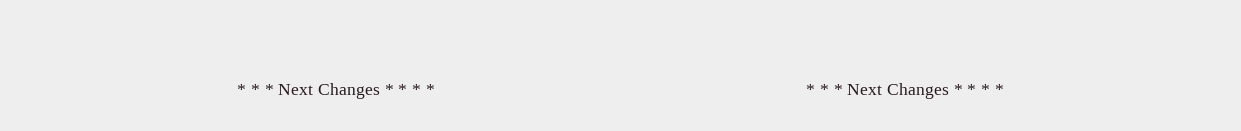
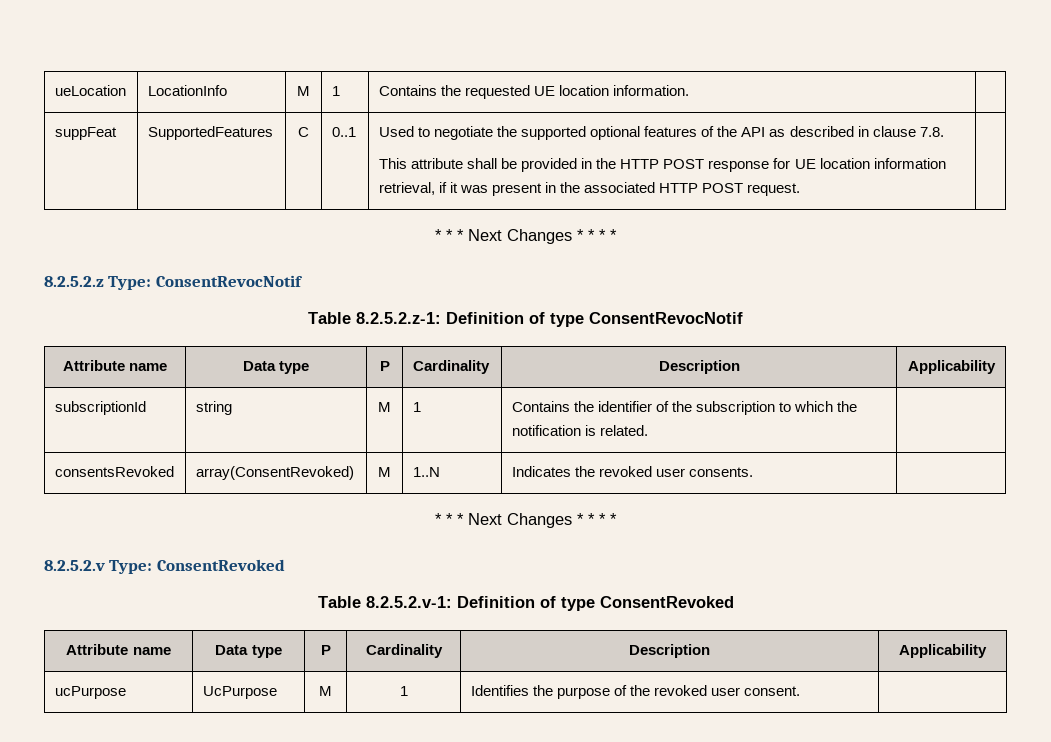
[237,83,435,99] [806,83,1004,99] * * * Next Changes * * * * // * * * Next Changes * * * * -> [54,85,126,96] [147,85,227,96] [297,86,310,96] [331,86,340,96] [378,85,690,99] [54,127,117,140] [147,126,273,140] [298,127,309,137] [331,127,356,137] [378,126,944,140] [378,158,946,172] [378,182,801,196] [435,229,617,244] [44,275,303,290] [308,312,743,327] [62,360,168,371] [242,361,310,374] [379,361,390,371] [412,360,490,374] [658,360,740,374] [907,360,996,374] [54,401,146,415] [195,401,232,415] [378,402,391,412] [412,402,421,412] [511,401,858,415] [511,425,649,436] [54,466,174,477] [195,466,354,480] [378,467,391,477] [412,467,440,477] [511,466,754,477] [435,513,617,528] [44,559,285,574] [317,596,734,611] [66,644,171,655] [215,645,282,658] [320,645,331,655] [365,644,443,658] [629,644,711,658] [899,644,988,658] [54,686,126,699] [202,686,277,699] [319,686,332,696] [399,686,408,696] [470,685,801,699] ueLocation | LocationInfo | M | 1 | Contains the requested UE location information. | // suppFeat | SupportedFeatures | C | 0..1 | Used to negotiate the supported optional features of the API as described in clause 7.8. // This attribute shall be provided in the HTTP POST response for UE location information retrieval, if it was present in the associated HTTP POST request. | // * * * Next Changes * * * * // 8.2.5.2.z Type: ConsentRevocNotif // Table 8.2.5.2.z-1: Definition of type ConsentRevocNotif // Attribute name | Data type | P | Cardinality | Description | Applicability // subscriptionId | string | M | 1 | Contains the identifier of the subscription to which the notification is related. | // consentsRevoked | array(ConsentRevoked) | M | 1..N | Indicates the revoked user consents. | // * * * Next Changes * * * * // 8.2.5.2.v Type: ConsentRevoked // Table 8.2.5.2.v-1: Definition of type ConsentRevoked // Attribute name | Data type | P | Cardinality | Description | Applicability // ucPurpose | UcPurpose | M | 1 | Identifies the purpose of the revoked user consent. |

